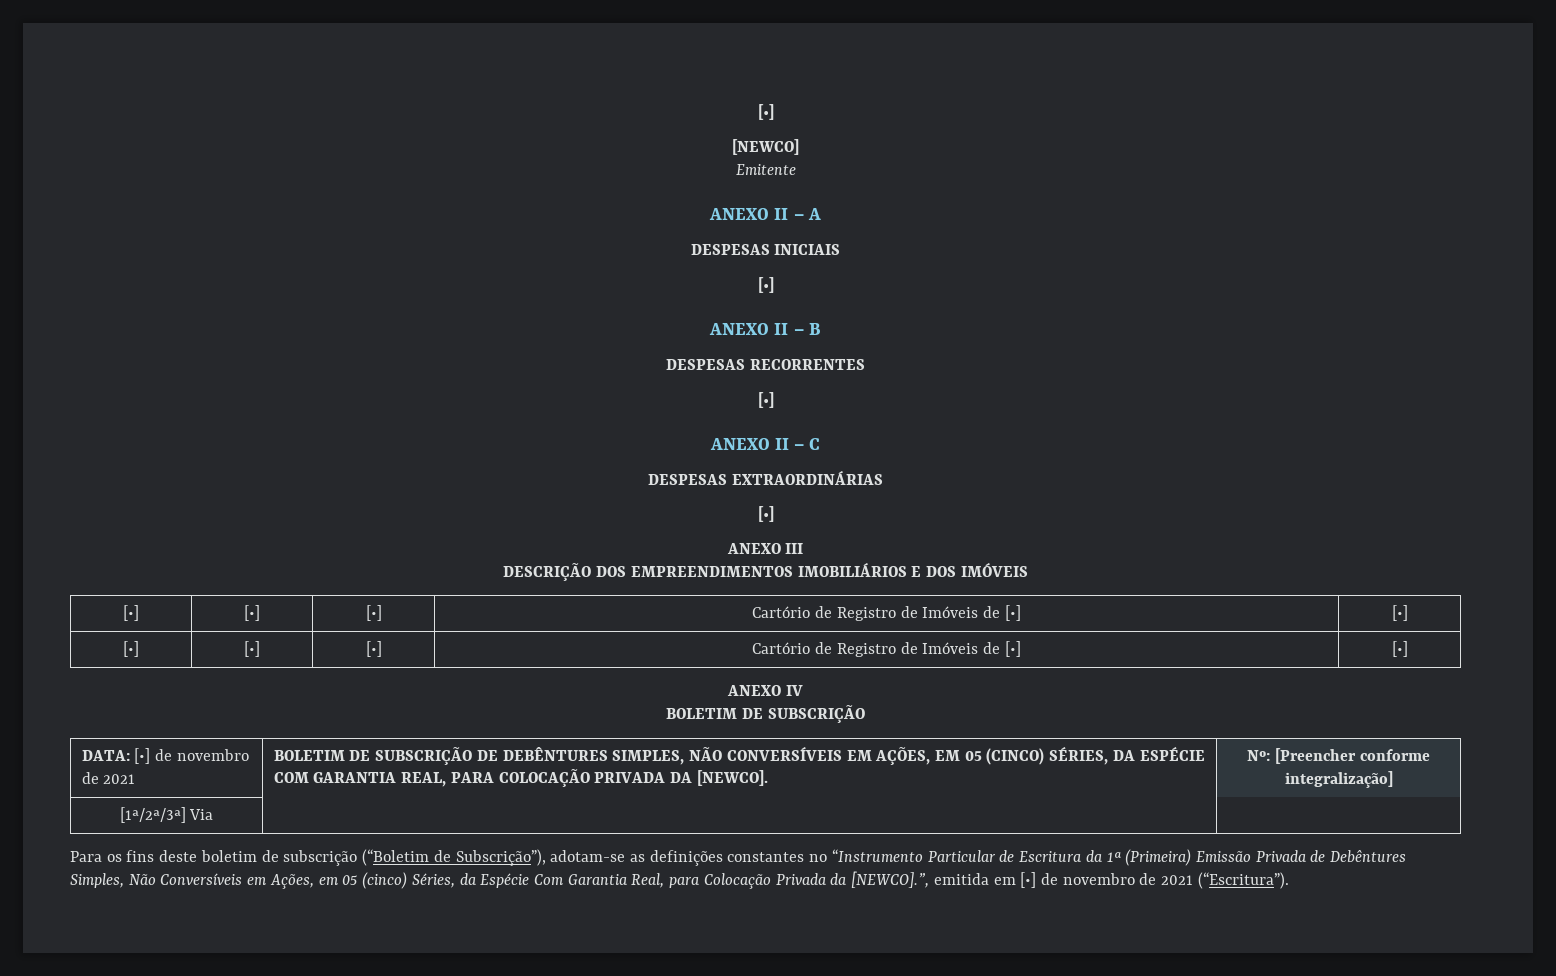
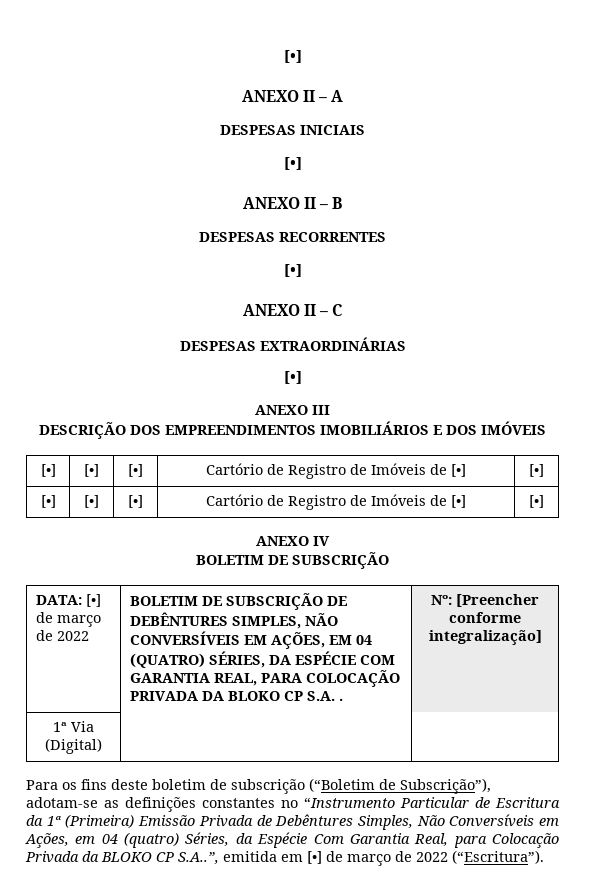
[757,104,774,120] [732,139,799,155] [735,164,796,175] [•] // [NEWCO] // Emitente -> [283,50,302,63] [•]
[176,749,249,761] [81,772,136,784] novembro de 2021 -> [56,615,101,627] [35,630,89,641] março de 2022
[964,748,1045,765] 05 (CINCO) -> [355,635,372,645] [129,653,205,668] 04 (QUATRO)
[696,770,768,786] [NEWCO]. -> [227,691,343,701] BLOKO CP S.A. .
[119,807,186,823] [1ª/2ª/3ª] -> [53,722,67,732] 1ª
(214, 814) none -> [45,738,102,754] (Digital)
[342,872,408,889] 05 (cinco) -> [101,832,180,848] 04 (quatro)
[851,871,930,888] [NEWCO].”, -> [101,852,219,864] BLOKO CP S.A..”,
[1062,873,1194,885] novembro de 2021 -> [347,851,448,866] março de 2022

